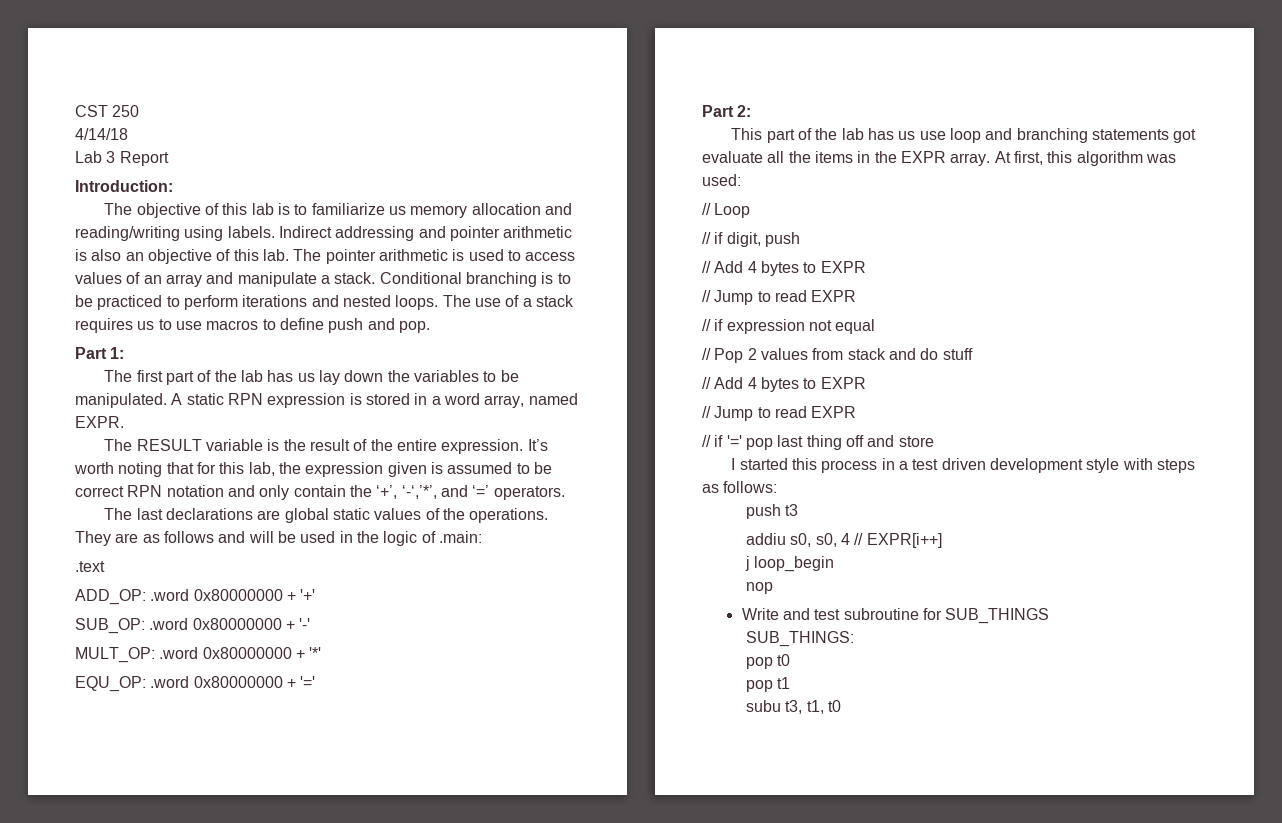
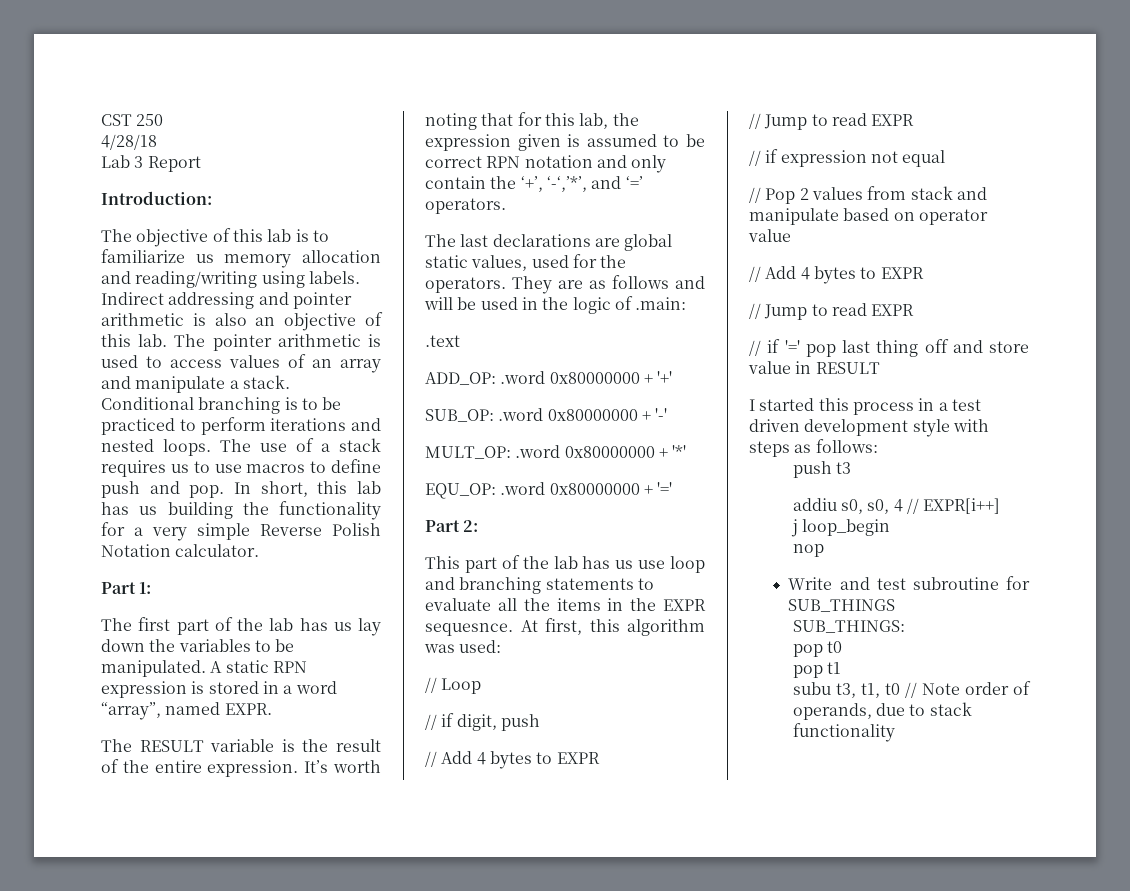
[75,128,128,140] 4/14/18 -> [101,134,157,150] 4/28/18
(430, 327) none -> [233,481,381,497] [101,501,381,520] [101,522,381,541] [101,544,260,557] In short, this lab has us building the functionality for a very simple Reverse Polish Notation calculator.
[484,395,525,408] array, -> [101,702,161,720] “array”,
[374,508,549,523] values of the operations. -> [471,254,627,271] [425,277,506,293] values, used for the operators.
[1173,129,1197,143] got -> [637,578,654,590] to
[950,153,991,166] array. -> [425,623,513,636] sequesnce.
[920,348,973,360] do stuff -> [749,208,988,225] [748,229,791,242] manipulate based on operator value
(934, 441) none -> [748,361,880,374] value in RESULT
(841, 706) none -> [904,681,1031,698] [792,702,972,720] [792,723,895,742] // Note order of operands, due to stack functionality

